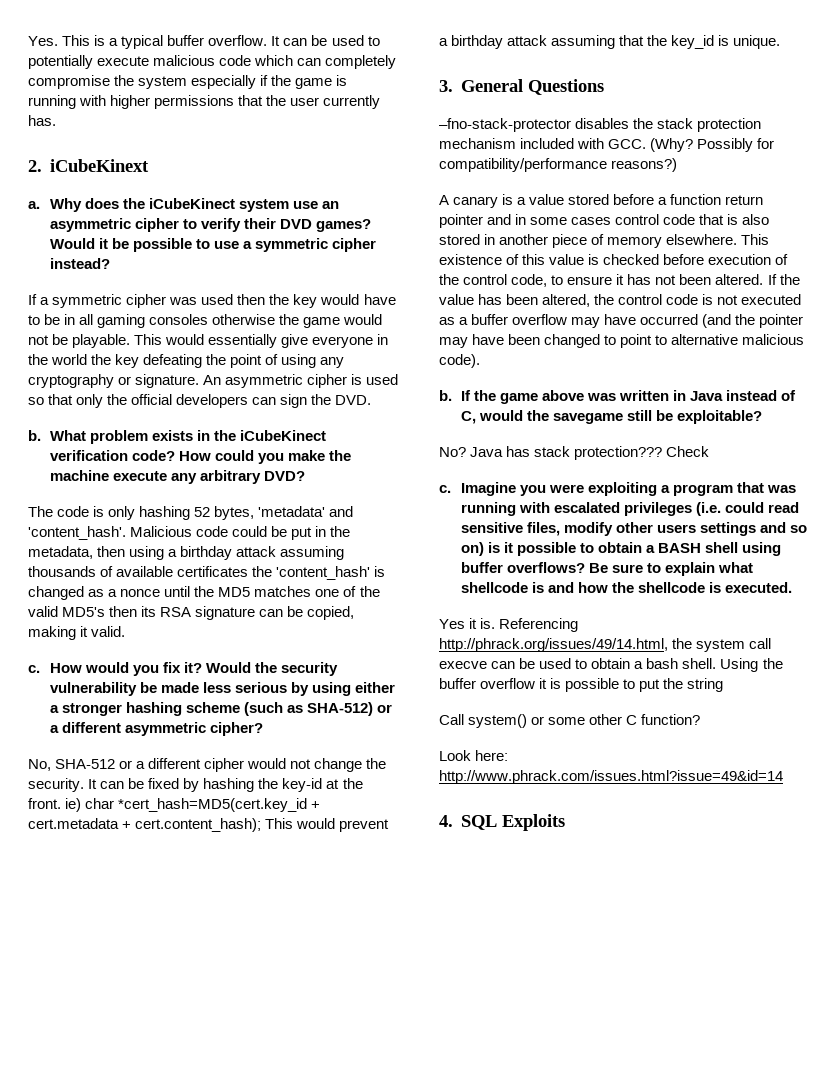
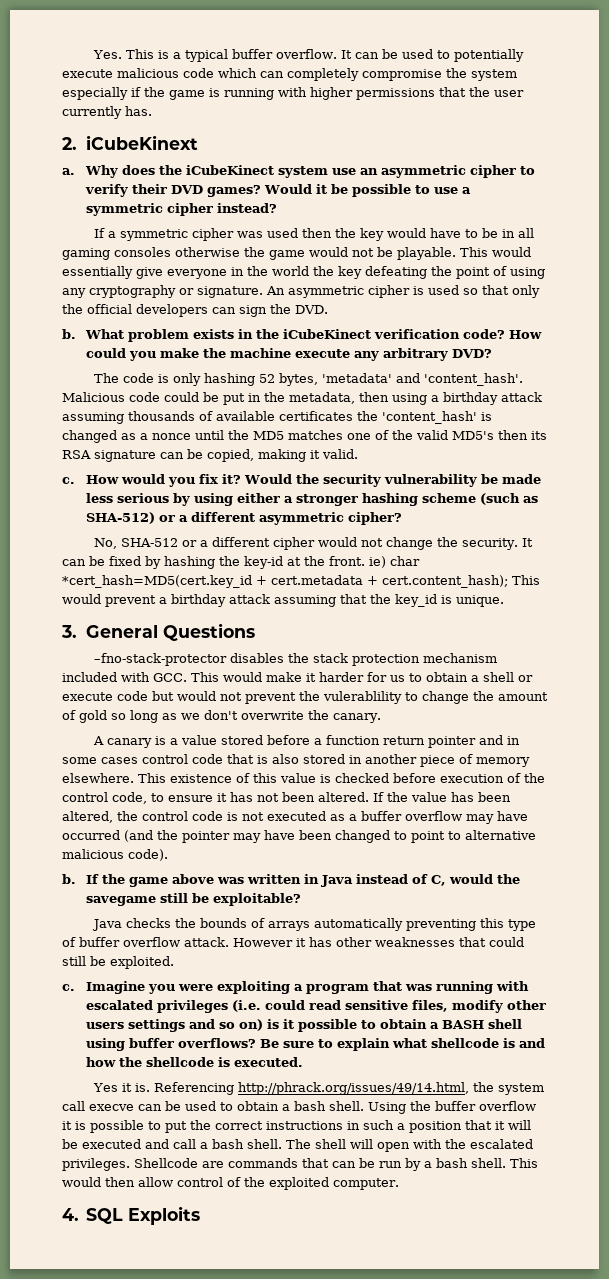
[650,138,775,152] [439,158,678,172] (Why? Possibly for compatibility/performance reasons?) -> [191,672,533,682] [62,691,548,704] [62,710,381,723] This would make it harder for us to obtain a shell or execute code but would not prevent the vulerablility to change the amount of gold so long as we don't overwrite the canary.
[439,446,710,460] No? Java has stack protection??? Check -> [92,918,537,931] [62,937,524,947] [62,956,174,969] Java checks the bounds of arrays automatically preventing this type of buffer overflow attack. However it has other weaknesses that could still be exploited.
[687,678,724,692] [439,714,701,728] [439,750,509,761] [439,770,783,784] string // Call system() or some other C function? // Look here: http://www.phrack.com/issues.html?issue=49&id=14 -> [215,1120,531,1133] [62,1139,533,1152] [62,1158,538,1171] [62,1177,399,1190] correct instructions in such a position that it will be executed and call a bash shell. The shell will open with the escalated privileges. Shellcode are commands that can be run by a bash shell. This would then allow control of the exploited computer.

